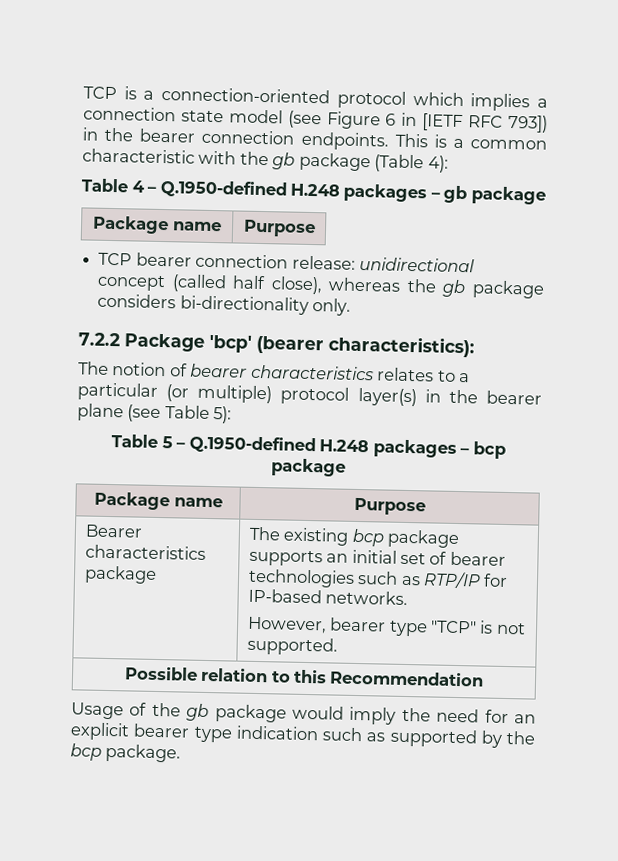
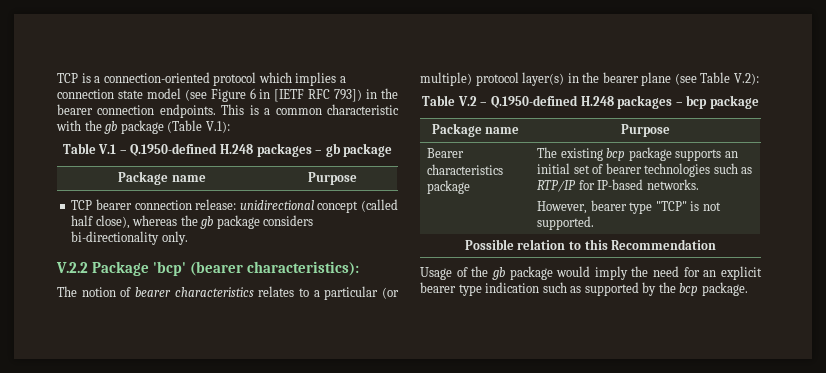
[427,155,449,173] [81,178,145,193] 4): // Table 4 -> [205,121,230,133] [62,143,117,154] V.1): // Table V.1
[78,332,120,347] 7.2.2 -> [56,262,88,273] V.2.2
[213,406,233,424] [111,434,173,449] 5): // Table 5 -> [733,73,759,85] [422,95,477,106] V.2): // Table V.2

